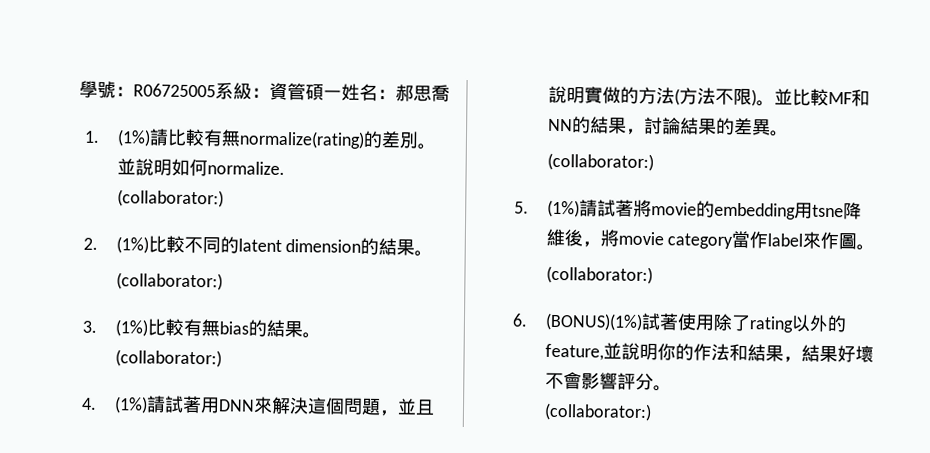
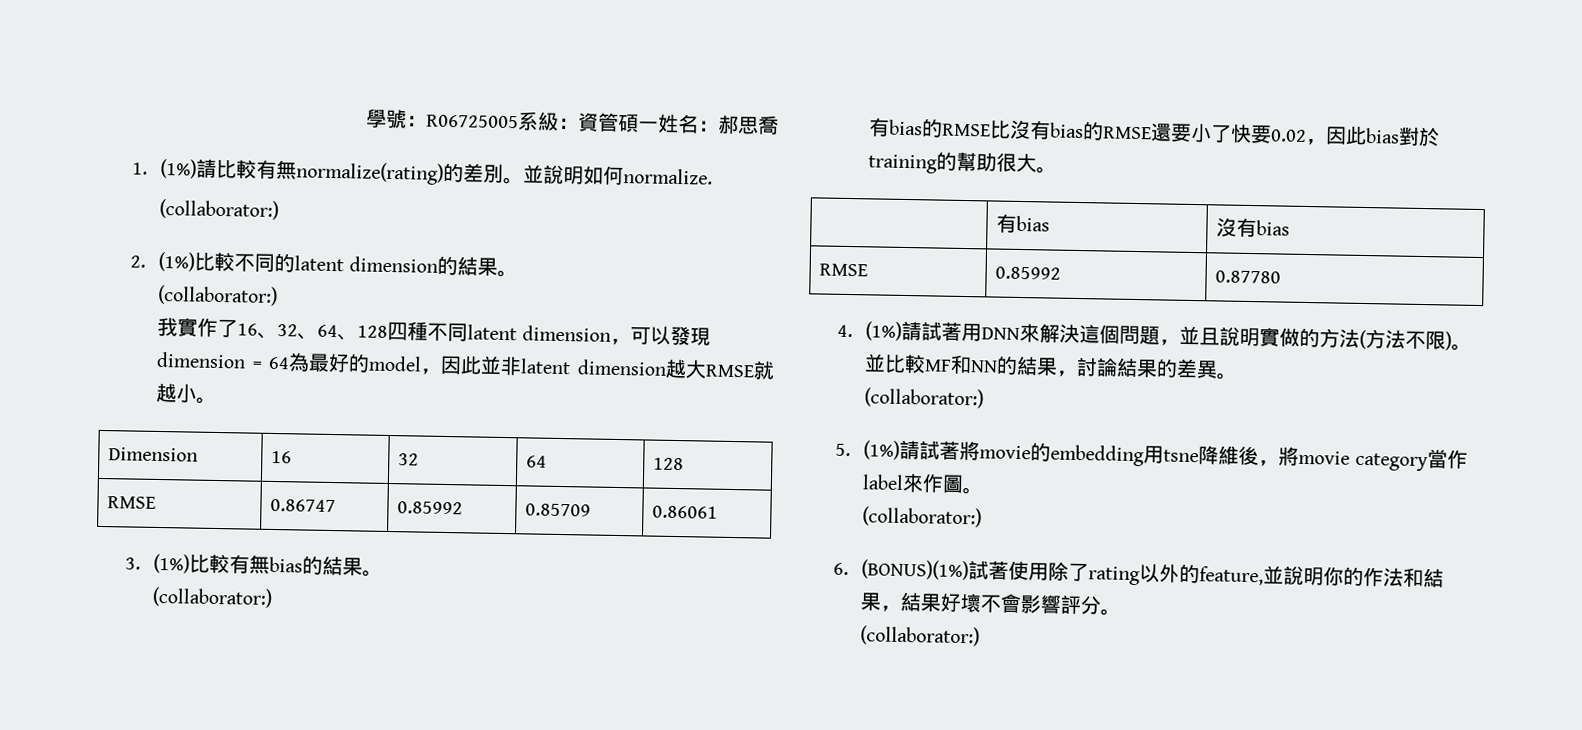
(223, 281) none -> [157,316,711,346] [156,351,775,380] [156,382,218,404] [107,447,198,462] [270,450,292,464] [397,453,419,466] [525,455,547,468] [652,457,684,471] [106,496,156,509] [269,498,336,513] [396,501,463,515] [524,503,591,517] [651,505,718,519] // 我實作了16、32、64、128四種不同latent dimension，可以發現dimension = 64為最好的model，因此並非latent dimension越大RMSE就越小。 // Dimension | 16 | 32 | 64 | 128 // RMSE | 0.86747 | 0.85992 | 0.85709 | 0.86061
(222, 358) none -> [869,117,1441,147] [868,151,1058,174] [995,213,1050,233] [1215,217,1290,238] [818,263,868,277] [994,266,1061,280] [1214,270,1281,284] // 有bias的RMSE比沒有bias的RMSE還要小了快要0.02，因此bias對於training的幫助很大。 // | 有bias | 沒有bias // RMSE | 0.85992 | 0.87780

